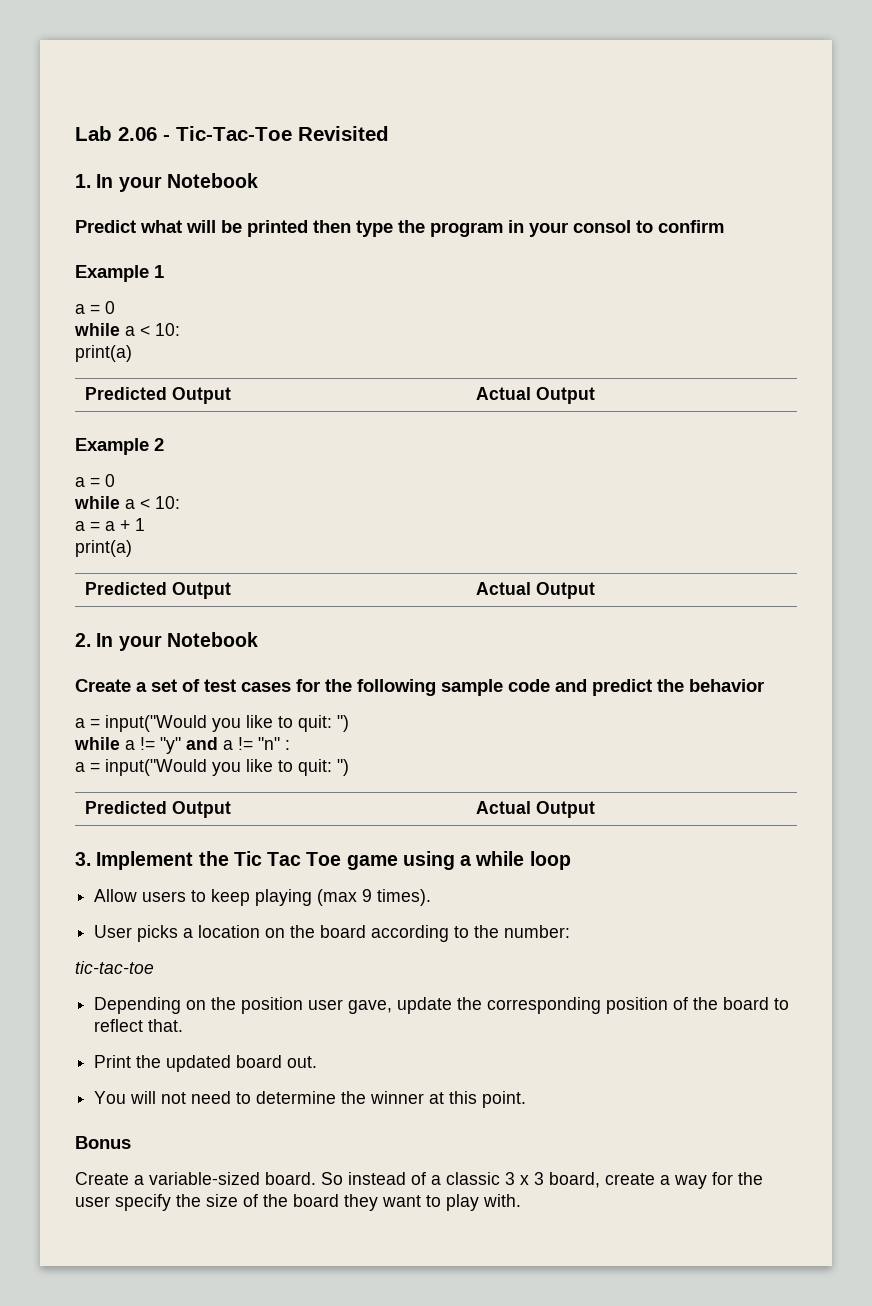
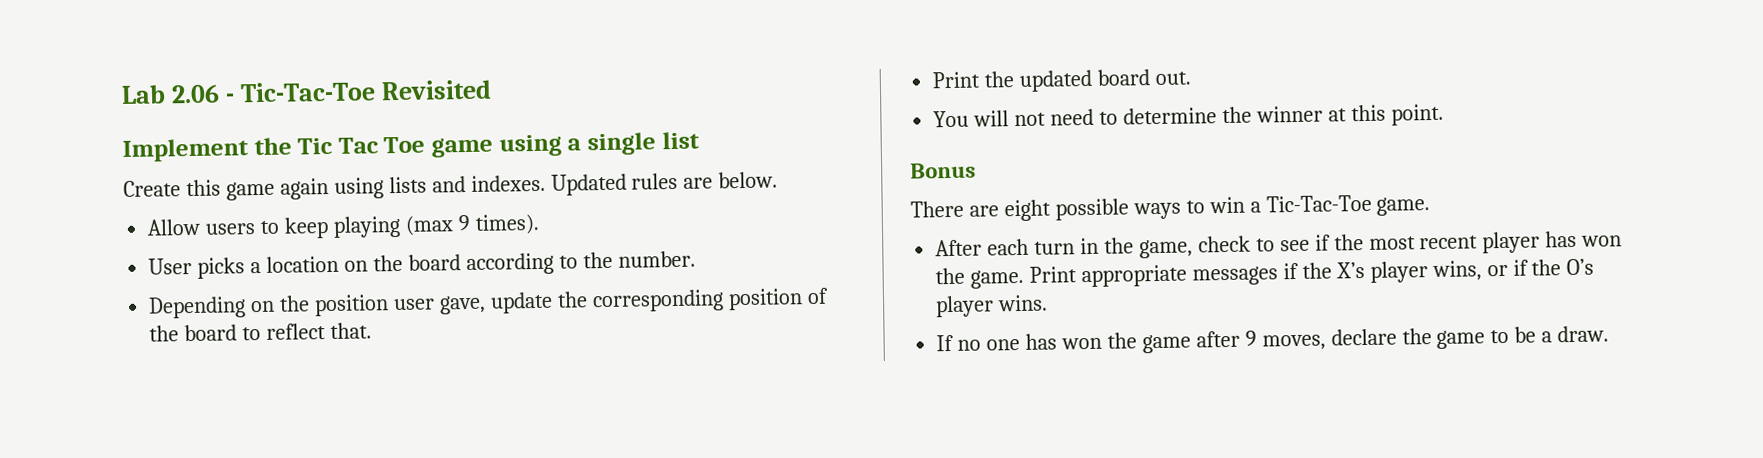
[75,173,258,192] [75,220,724,237] [75,265,164,282] [75,301,115,314] [74,323,180,336] [75,345,132,362] [85,387,232,404] [476,387,596,404] [75,438,164,455] [75,474,115,487] [74,496,180,509] [75,518,145,531] [75,540,132,557] [85,582,232,599] [476,582,596,599] [75,632,258,651] [75,679,764,696] [75,715,349,732] [74,737,290,754] [75,759,349,776] [85,801,232,818] [476,801,596,818] [75,852,91,866] 1. In your Notebook // Predict what will be printed then type the program in your consol to confirm // Example 1 // a = 0 // while a < 10: // print(a) // Predicted Output | Actual Output // Example 2 // a = 0 // while a < 10: // a = a + 1 // print(a) // Predicted Output | Actual Output // 2. In your Notebook // Create a set of test cases for the following sample code and predict the behavior // a = input("Would you like to quit: ") // while a != "y" and a != "n" : // a = input("Would you like to quit: ") // Predicted Output | Actual Output // 3. -> (492, 90) none
[475,851,571,870] while loop -> [586,131,700,156] [123,171,779,201] single list // Create this game again using lists and indexes. Updated rules are below.
[504,925,571,938] [75,961,154,974] number: // tic-tac-toe -> [617,250,696,268] number.
[75,1172,763,1189] [75,1194,521,1211] Create a variable-sized board. So instead of a classic 3 x 3 board, create a way for the user specify the size of the board they want to play with. -> [910,194,1431,222] [935,230,1623,259] [935,258,1595,289] [935,294,1049,318] [936,325,1610,354] There are eight possible ways to win a Tic-Tac-Toe game. // After each turn in the game, check to see if the most recent player has won the game. Print appropriate messages if the X’s player wins, or if the O’s player wins. // If no one has won the game after 9 moves, declare the game to be a draw.

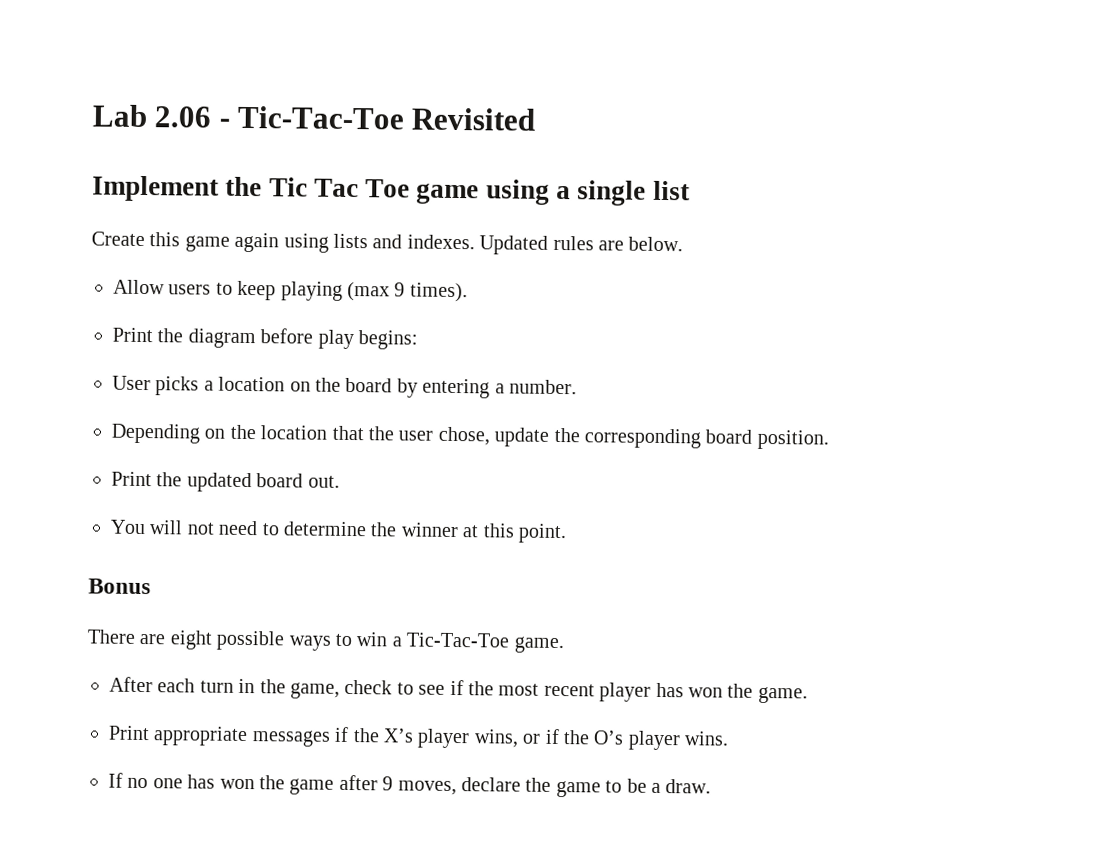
(540, 224) none -> [112,327,418,350] // Print the diagram before play begins:
[465,251,613,276] according to the -> [396,378,505,399] by entering a
[314,287,829,317] [149,322,372,342] position user gave, update the corresponding position of the board to reflect that. -> [260,425,829,450] location that the user chose, update the corresponding board position.
(1025, 279) none -> (808, 695) //

